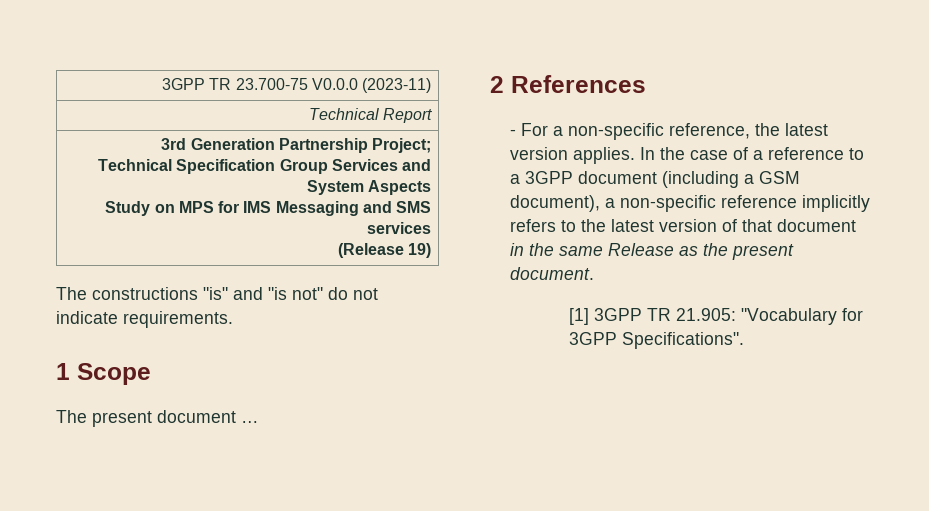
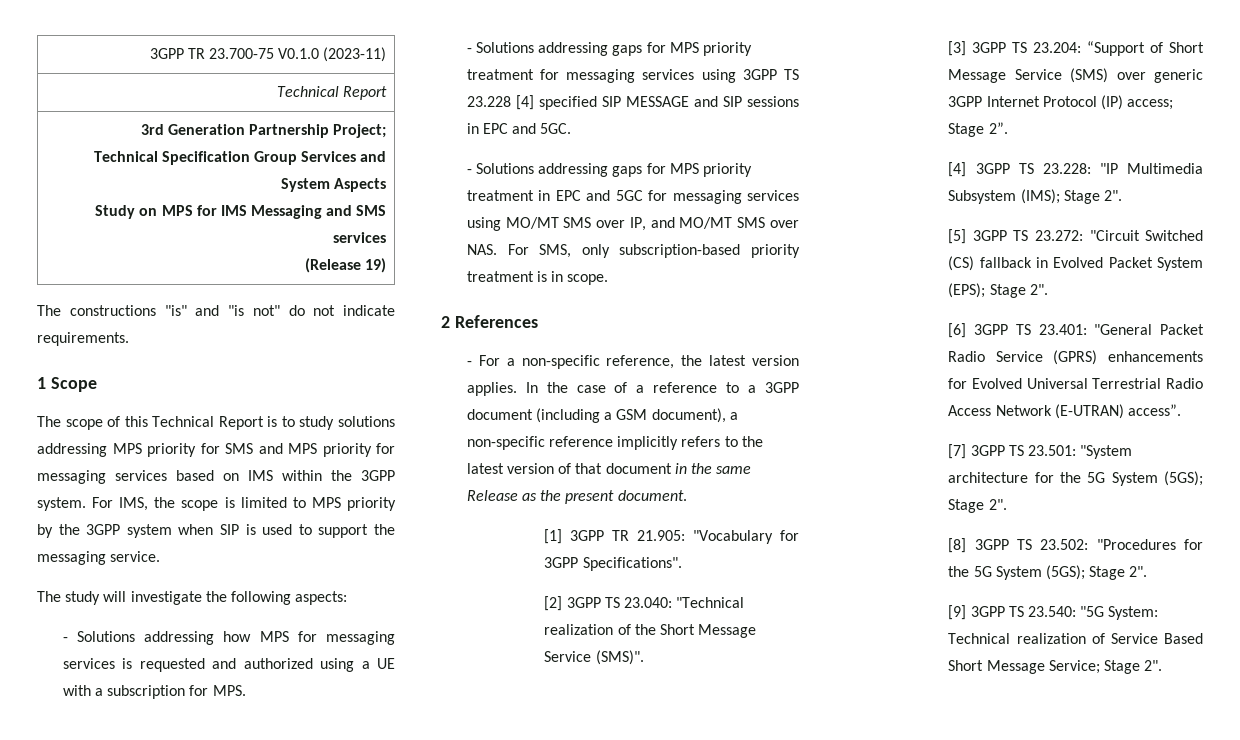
[312,78,359,90] V0.0.0 -> [278,48,320,59] V0.1.0
[92,410,259,427] present document … -> [65,416,395,430] [37,443,395,457] [37,470,395,484] [37,497,396,511] [37,524,395,538] [37,551,161,565] [37,591,348,605] [62,631,395,645] [62,658,395,672] [62,685,246,699] [466,42,752,56] [466,69,799,83] [466,95,799,110] [466,123,572,134] [466,163,752,177] [466,190,799,204] [466,217,799,231] [466,244,800,258] [466,271,609,285] scope of this Technical Report is to study solutions addressing MPS priority for SMS and MPS priority for messaging services based on IMS within the 3GPP system. For IMS, the scope is limited to MPS priority by the 3GPP system when SIP is used to support the messaging service. // The study will investigate the following aspects: // - Solutions addressing how MPS for messaging services is requested and authorized using a UE with a subscription for MPS. // - Solutions addressing gaps for MPS priority treatment for messaging services using 3GPP TS 23.228 [4] specified SIP MESSAGE and SIP sessions in EPC and 5GC. // - Solutions addressing gaps for MPS priority treatment in EPC and 5GC for messaging services using MO/MT SMS over IP, and MO/MT SMS over NAS. For SMS, only subscription-based priority treatment is in scope.
(744, 340) none -> [544,596,745,611] [544,624,757,638] [544,650,644,665] [948,41,1204,56] [948,68,1203,83] [948,95,1174,110] [948,122,1008,137] [948,162,1203,177] [948,189,1123,204] [948,229,1203,244] [948,256,1203,271] [948,283,1048,298] [948,323,1204,338] [948,350,1203,365] [948,378,1203,389] [948,404,1182,419] [948,444,1133,459] [948,471,1203,486] [948,499,1007,513] [948,538,1203,553] [948,565,1148,580] [948,605,1159,620] [948,633,1203,644] [948,660,1163,674] // [2] 3GPP TS 23.040: "Technical realization of the Short Message Service (SMS)". // [3] 3GPP TS 23.204: “Support of Short Message Service (SMS) over generic 3GPP Internet Protocol (IP) access; Stage 2”. // [4] 3GPP TS 23.228: "IP Multimedia Subsystem (IMS); Stage 2". // [5] 3GPP TS 23.272: "Circuit Switched (CS) fallback in Evolved Packet System (EPS); Stage 2". // [6] 3GPP TS 23.401: "General Packet Radio Service (GPRS) enhancements for Evolved Universal Terrestrial Radio Access Network (E-UTRAN) access”. // [7] 3GPP TS 23.501: "System architecture for the 5G System (5GS); Stage 2". // [8] 3GPP TS 23.502: "Procedures for the 5G System (5GS); Stage 2". // [9] 3GPP TS 23.540: "5G System: Technical realization of Service Based Short Message Service; Stage 2".

